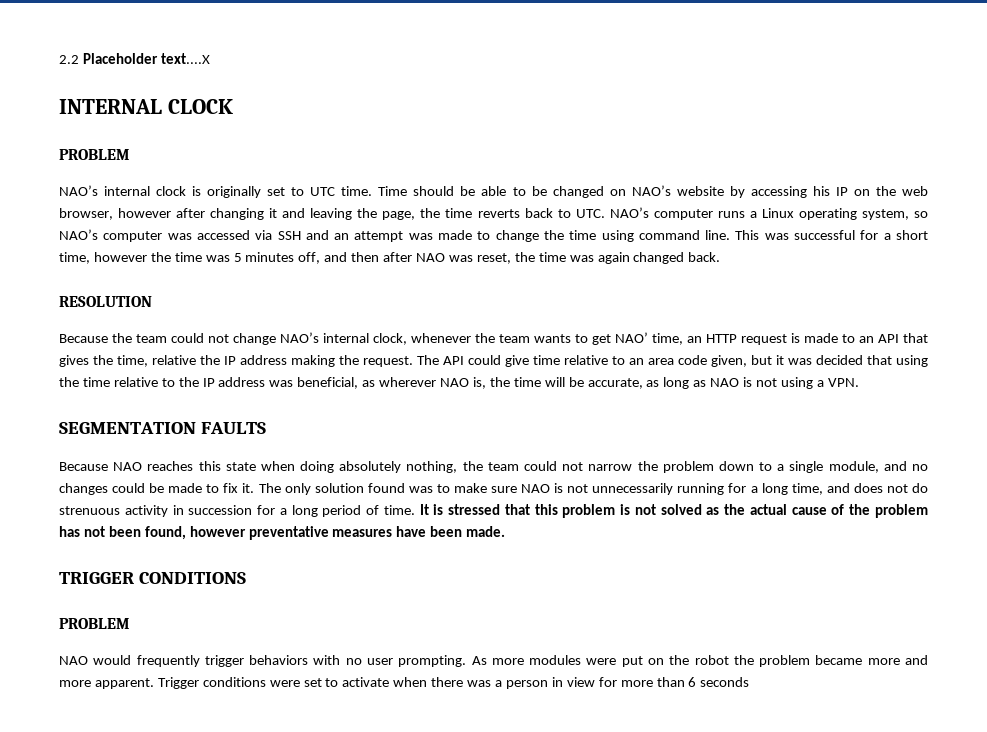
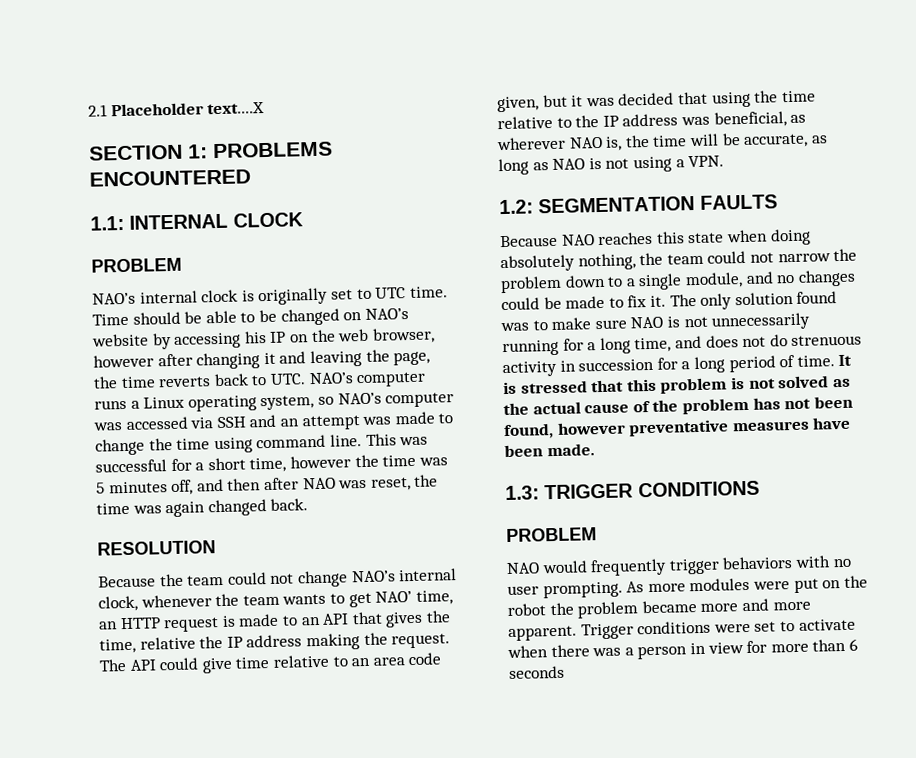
[59,55,79,64] 2.2 -> [88,104,108,117] 2.1
(210, 58) none -> [89,141,333,161] [89,169,251,187] [90,215,125,231] SECTION 1: PROBLEMS ENCOUNTERED // 1.1:
(859, 382) none -> [499,199,534,215] 1.2:
(506, 531) none -> [505,485,540,501] 1.3:

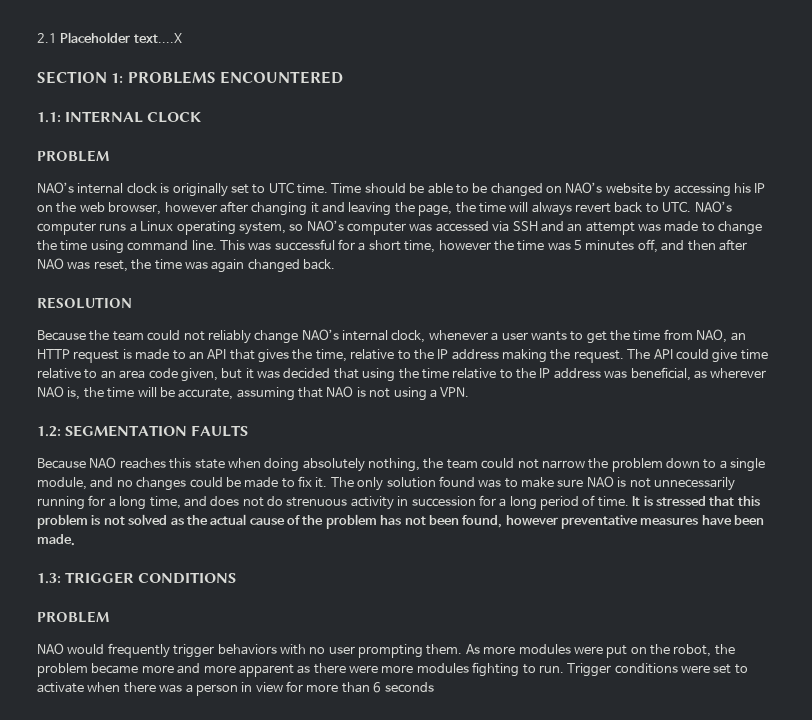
[158,376,212,388] reverts -> [509,202,611,216] will always revert
(295, 578) none -> [207,330,251,344] reliably
[215,593,280,607] the team -> [491,332,528,341] a user
[375,590,453,605] NAO’ time, -> [610,329,728,343] the time from NAO,
(196, 643) none -> [397,350,411,360] to
[810,135,828,144] [498,158,549,176] as long as -> [236,387,323,401] assuming that
[542,581,623,599] prompting. -> [358,644,463,658] prompting them.
[507,603,546,617] robot -> [673,644,712,657] robot,
[508,625,577,641] apparent. -> [238,662,564,677] apparent as there were more modules fighting to run.

